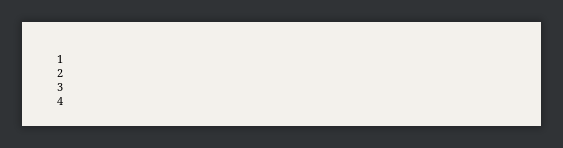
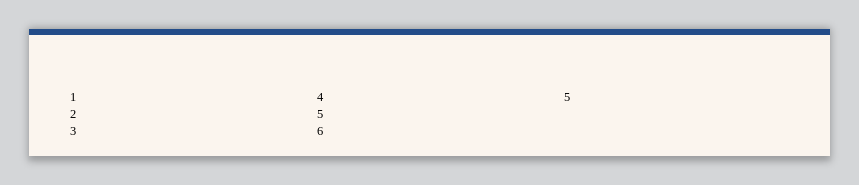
(63, 101) none -> [317,110,323,118] [317,127,323,135] [564,93,570,101] // 5 // 6 // 5

